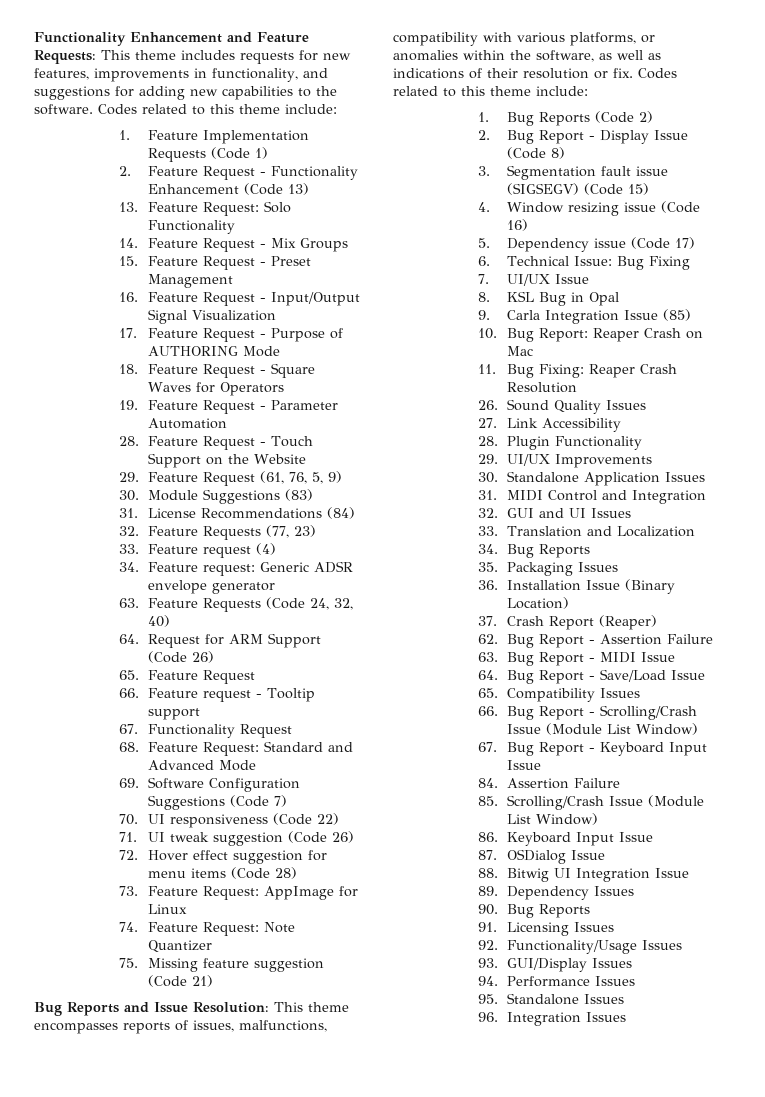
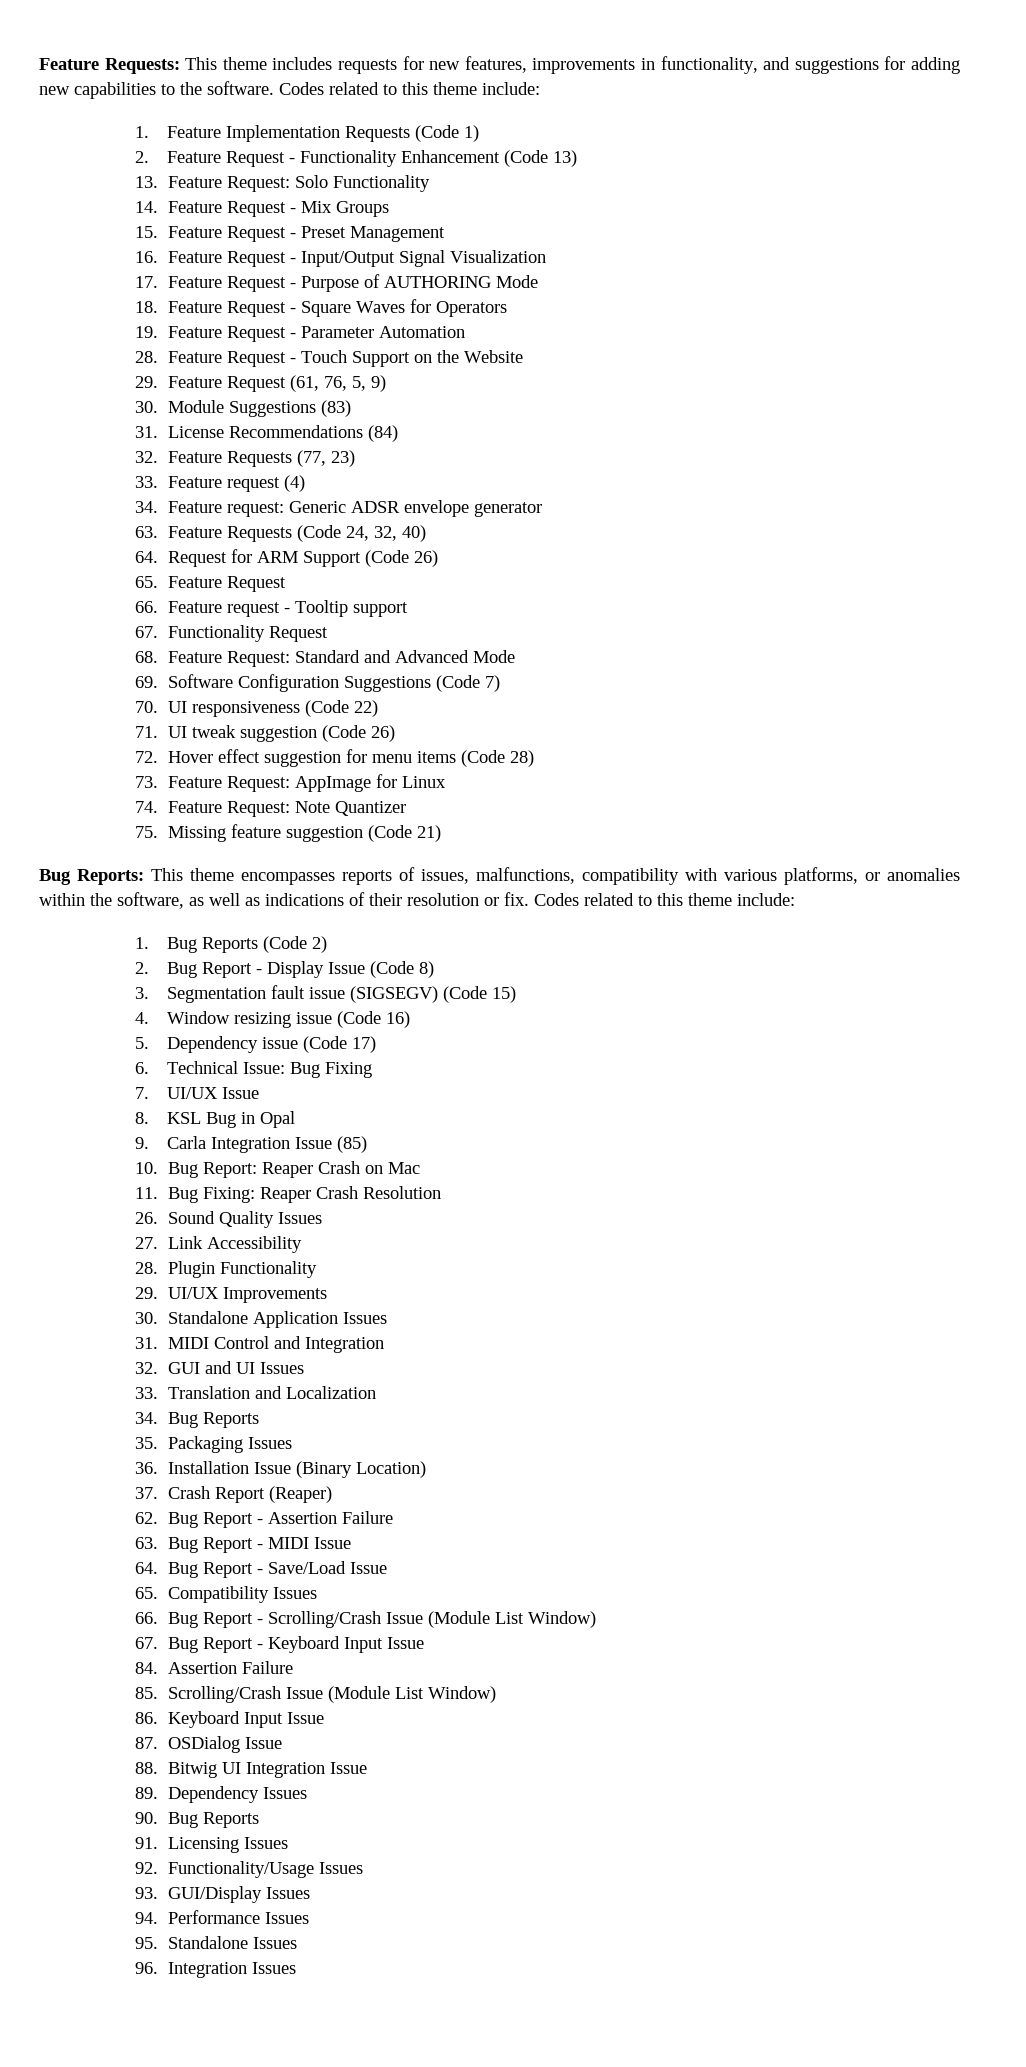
[34,32,252,46] Functionality Enhancement and -> (39, 64) none
[67,1002,269,1016] Reports and Issue Resolution: -> [77,869,144,885] Reports:

